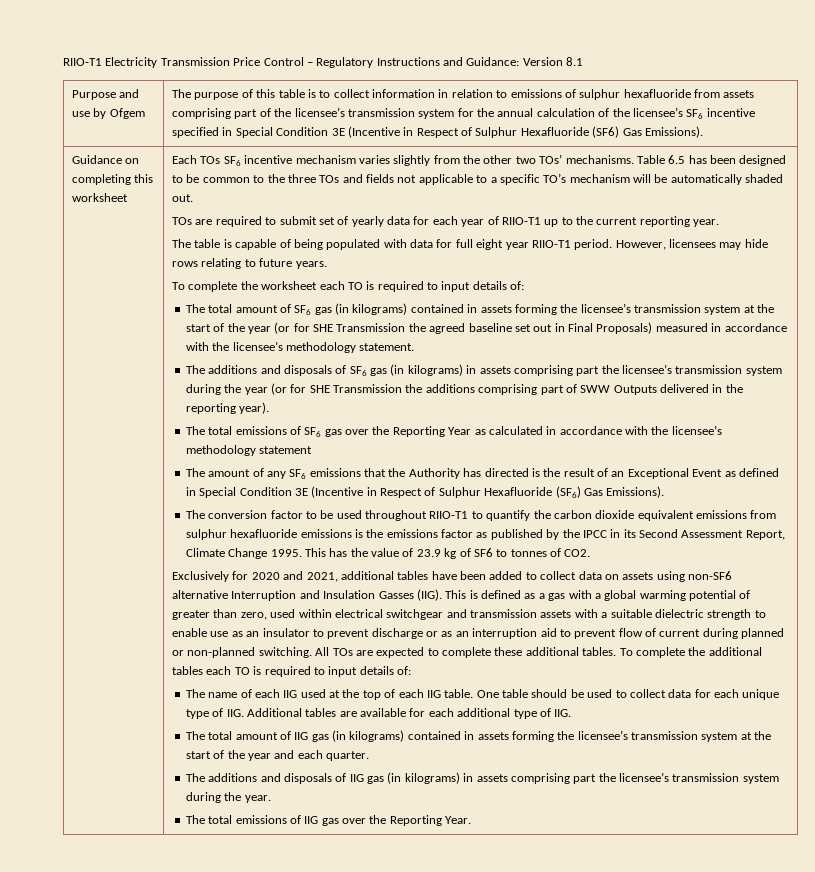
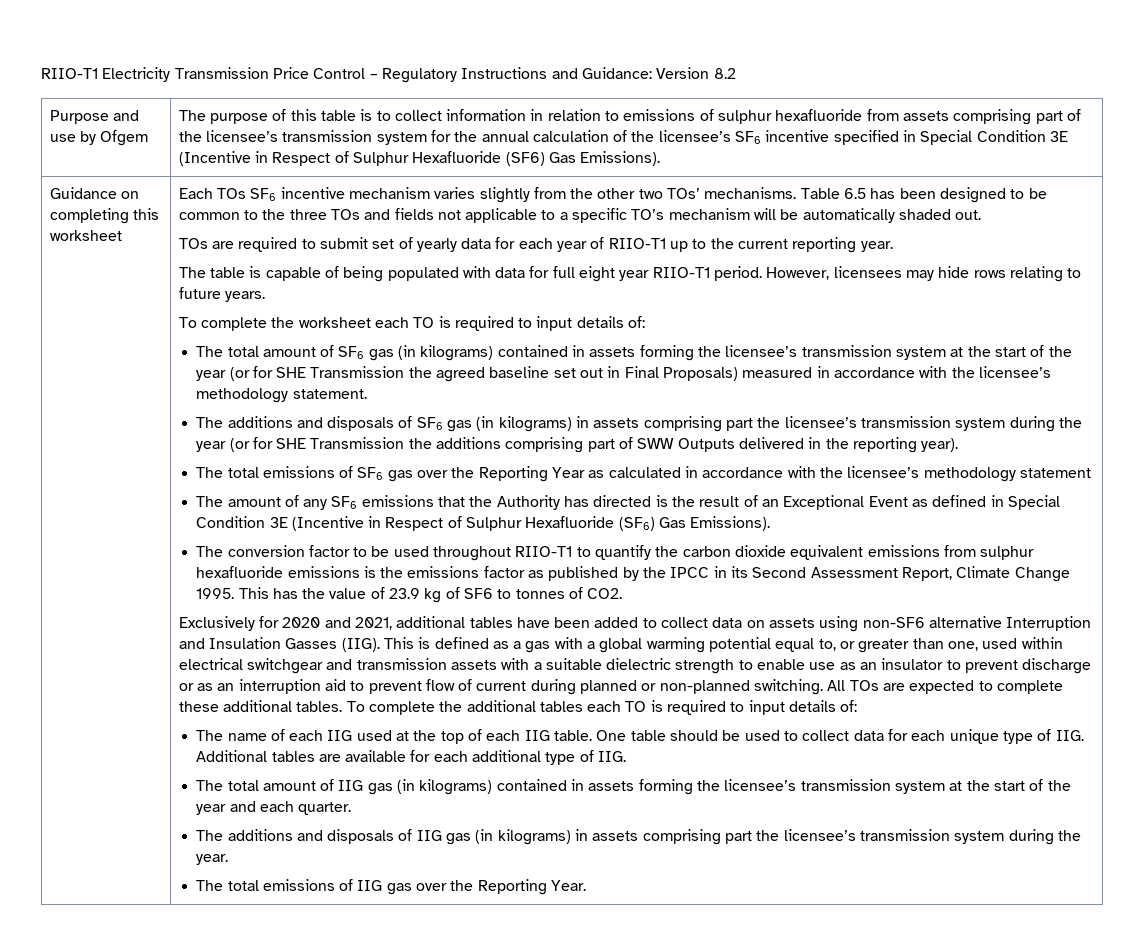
[566,57,584,66] 8.1 -> [713,68,736,79] 8.2
[739,590,751,599] of -> [775,638,856,652] equal to, or
[240,612,267,620] zero, -> [948,641,979,651] one,

